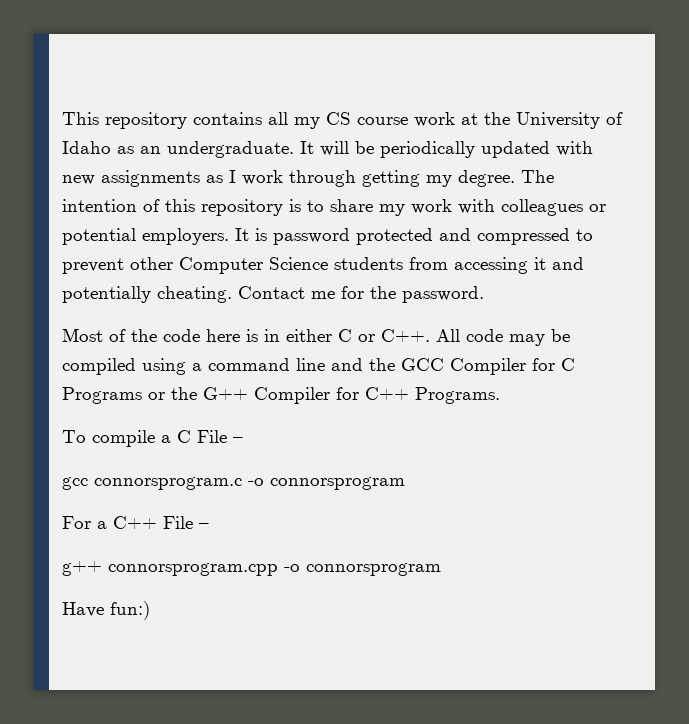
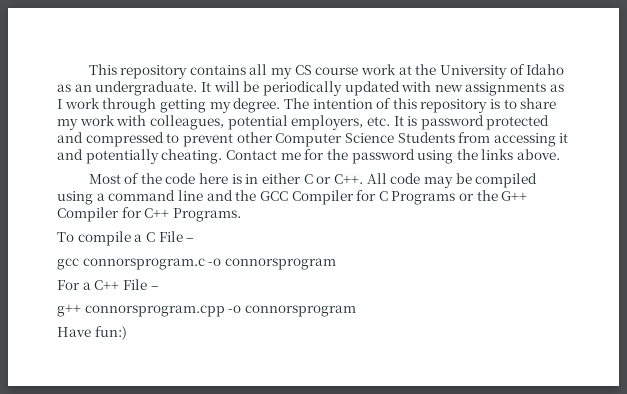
[501,199,606,216] [62,228,229,245] colleagues or potential employers. -> [149,115,390,130] colleagues, potential employers, etc.
[334,257,403,270] students -> [397,132,455,143] Students
[402,286,484,303] password. -> [351,149,561,164] password using the links above.

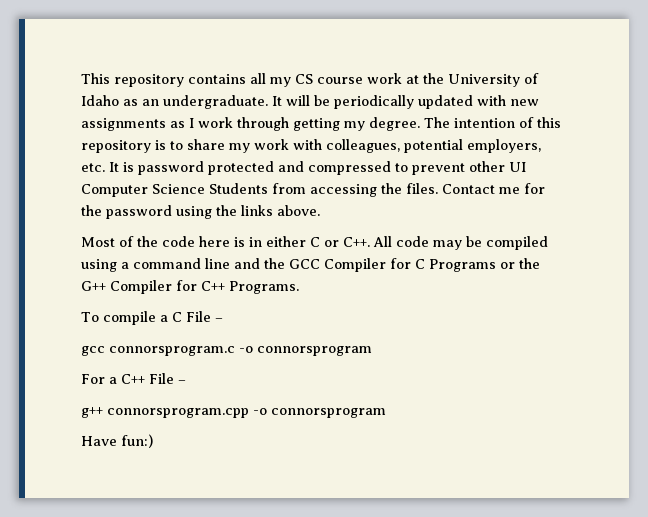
(273, 137) none -> [509,162,526,172] UI
[559,133,569,143] [57,149,223,164] it and potentially cheating. -> [381,183,438,194] the files.

